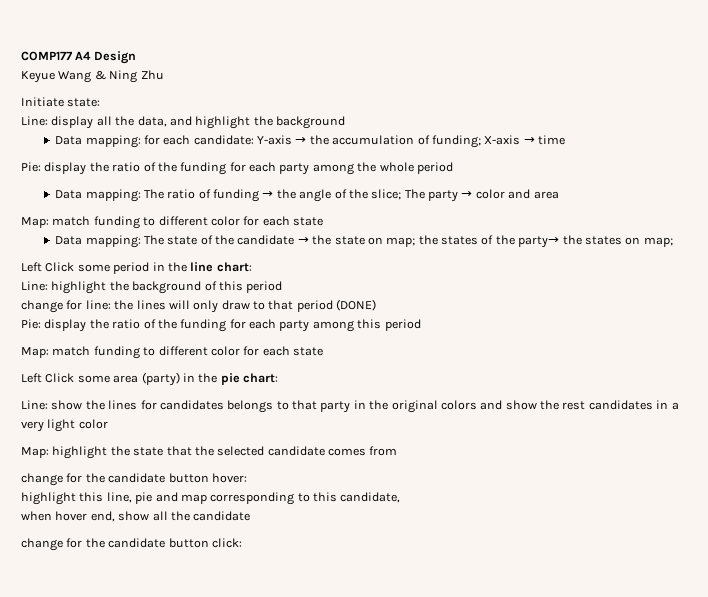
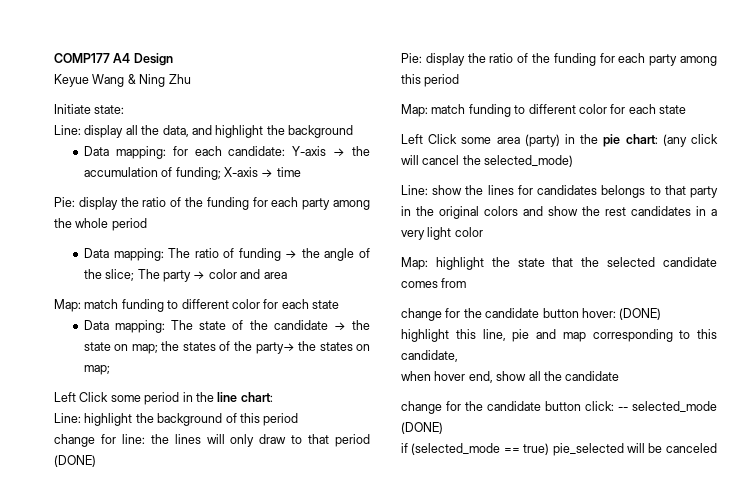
(278, 378) none -> [662,134,718,147] [401,155,574,167] (any click will cancel the selected_mode)
(247, 478) none -> [619,308,662,320] (DONE)
(242, 543) none -> [618,401,717,412] [401,422,443,434] [401,443,717,456] -- selected_mode (DONE) // if (selected_mode == true) pie_selected will be canceled

